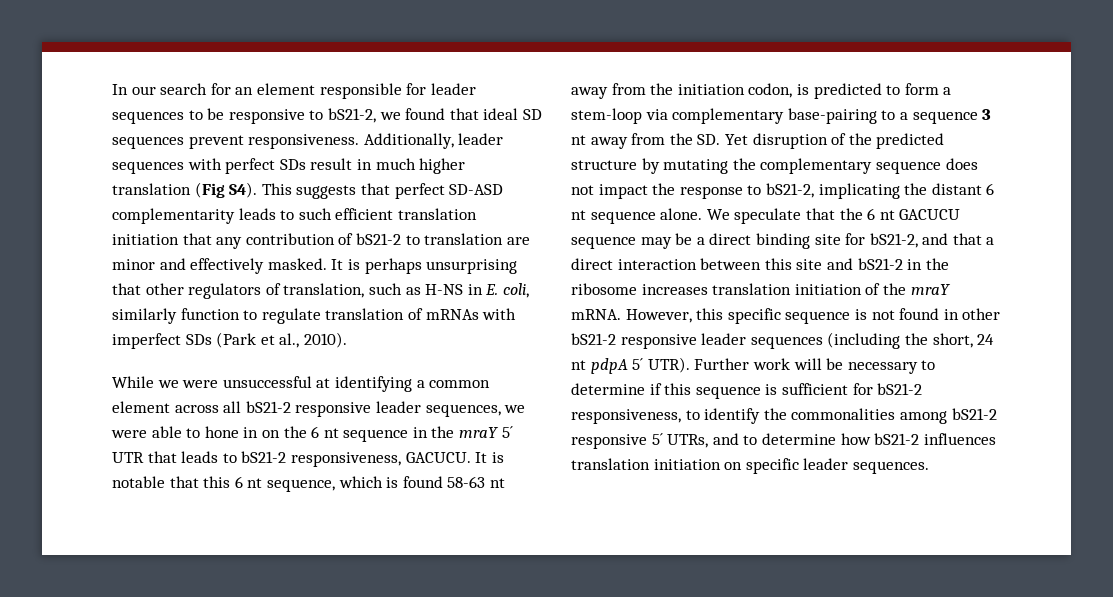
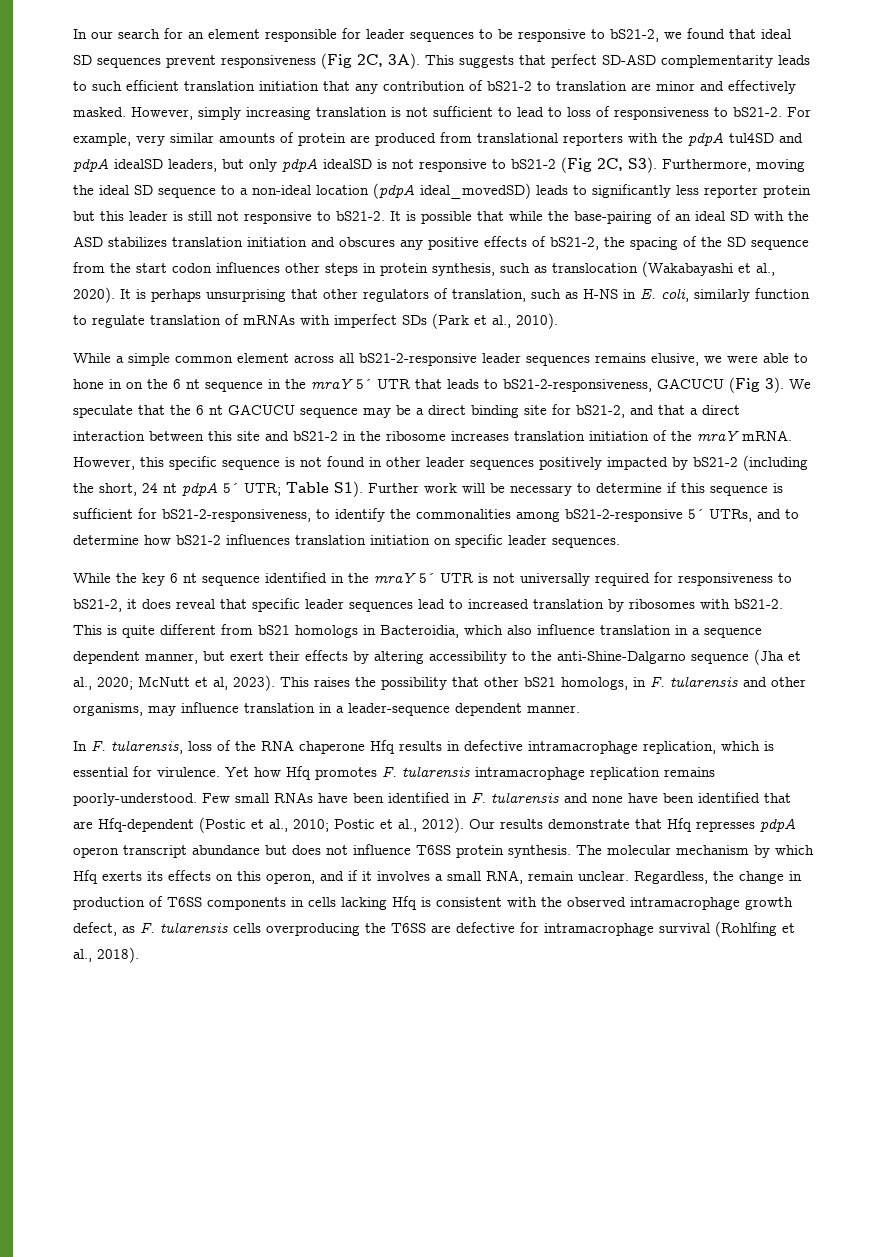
[248,133,504,149] [112,158,466,174] [112,182,258,198] responsiveness. Additionally, leader sequences with perfect SDs result in much higher translation (Fig S4). -> [221,53,420,69] responsiveness (Fig 2C, 3A).
(327, 264) none -> [131,106,811,120] [73,132,803,146] [73,157,805,173] [73,183,811,199] [73,210,809,224] [73,236,809,250] [73,261,775,277] [73,287,115,303] However, simply increasing translation is not sufficient to lead to loss of responsiveness to bS21-2. For example, very similar amounts of protein are produced from translational reporters with the pdpA tul4SD and pdpA idealSD leaders, but only pdpA idealSD is not responsive to bS21-2 (Fig 2C, S3). Furthermore, moving the ideal SD sequence to a non-ideal location (pdpA ideal_movedSD) leads to significantly less reporter protein but this leader is still not responsive to bS21-2. It is possible that while the base-pairing of an ideal SD with the ASD stabilizes translation initiation and obscures any positive effects of bS21-2, the spacing of the SD sequence from the start codon influences other steps in protein synthesis, such as translocation (Wakabayashi et al., 2020).
[157,376,491,392] [112,401,501,417] we were unsuccessful at identifying a common element across all bS21-2 responsive leader sequences, -> [116,353,699,366] a simple common element across all bS21-2-responsive leader sequences remains elusive,
[241,451,504,467] [112,476,505,492] [571,83,952,99] [571,108,992,124] [571,133,945,149] [571,158,978,174] [571,183,995,199] [571,208,703,224] bS21-2 responsiveness, GACUCU. It is notable that this 6 nt sequence, which is found 58-63 nt away from the initiation codon, is predicted to form a stem-loop via complementary base-pairing to a sequence 3 nt away from the SD. Yet disruption of the predicted structure by mutating the complementary sequence does not impact the response to bS21-2, implicating the distant 6 nt sequence alone. -> [503,377,784,393] bS21-2-responsiveness, GACUCU (Fig 3).
[571,333,823,349] bS21-2 responsive leader sequences -> [426,457,738,470] leader sequences positively impacted by bS21-2
[647,357,690,373] UTR). -> [244,481,363,497] UTR; Table S1).
[877,383,923,395] [571,409,681,424] bS21-2 responsiveness, -> [162,509,311,522] bS21-2-responsiveness,
[951,408,997,420] [571,434,647,449] bS21-2 responsive -> [565,509,683,522] bS21-2-responsive
(929, 467) none -> [73,572,792,586] [73,598,783,612] [73,624,762,638] [73,649,801,665] [73,675,806,691] [73,702,580,716] [73,740,774,754] [73,766,715,780] [73,792,791,806] [73,817,796,833] [73,844,814,858] [73,870,802,884] [73,896,793,910] [73,921,795,937] [73,947,139,963] // While the key 6 nt sequence identified in the mraY 5´ UTR is not universally required for responsiveness to bS21-2, it does reveal that specific leader sequences lead to increased translation by ribosomes with bS21-2. This is quite different from bS21 homologs in Bacteroidia, which also influence translation in a sequence dependent manner, but exert their effects by altering accessibility to the anti-Shine-Dalgarno sequence (Jha et al., 2020; McNutt et al, 2023). This raises the possibility that other bS21 homologs, in F. tularensis and other organisms, may influence translation in a leader-sequence dependent manner. // In F. tularensis, loss of the RNA chaperone Hfq results in defective intramacrophage replication, which is essential for virulence. Yet how Hfq promotes F. tularensis intramacrophage replication remains poorly-understood. Few small RNAs have been identified in F. tularensis and none have been identified that are Hfq-dependent (Postic et al., 2010; Postic et al., 2012). Our results demonstrate that Hfq represses pdpA operon transcript abundance but does not influence T6SS protein synthesis. The molecular mechanism by which Hfq exerts its effects on this operon, and if it involves a small RNA, remain unclear. Regardless, the change in production of T6SS components in cells lacking Hfq is consistent with the observed intramacrophage growth defect, as F. tularensis cells overproducing the T6SS are defective for intramacrophage survival (Rohlfing et al., 2018).

